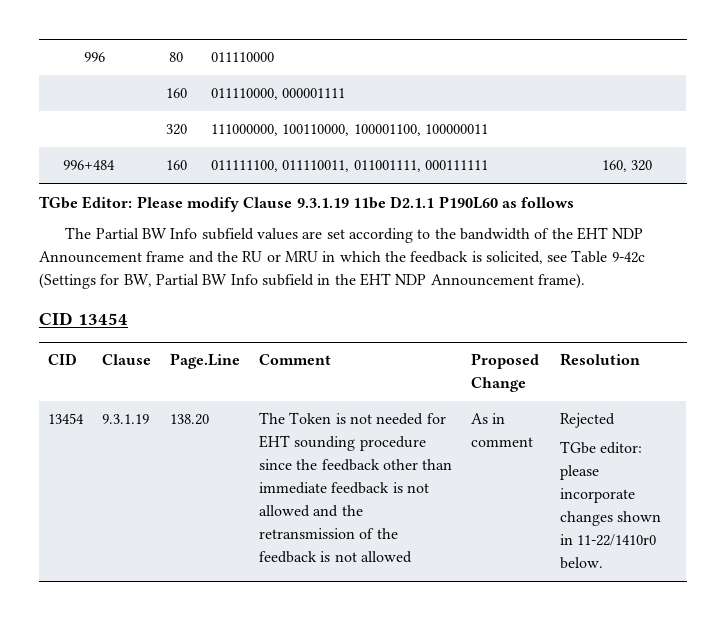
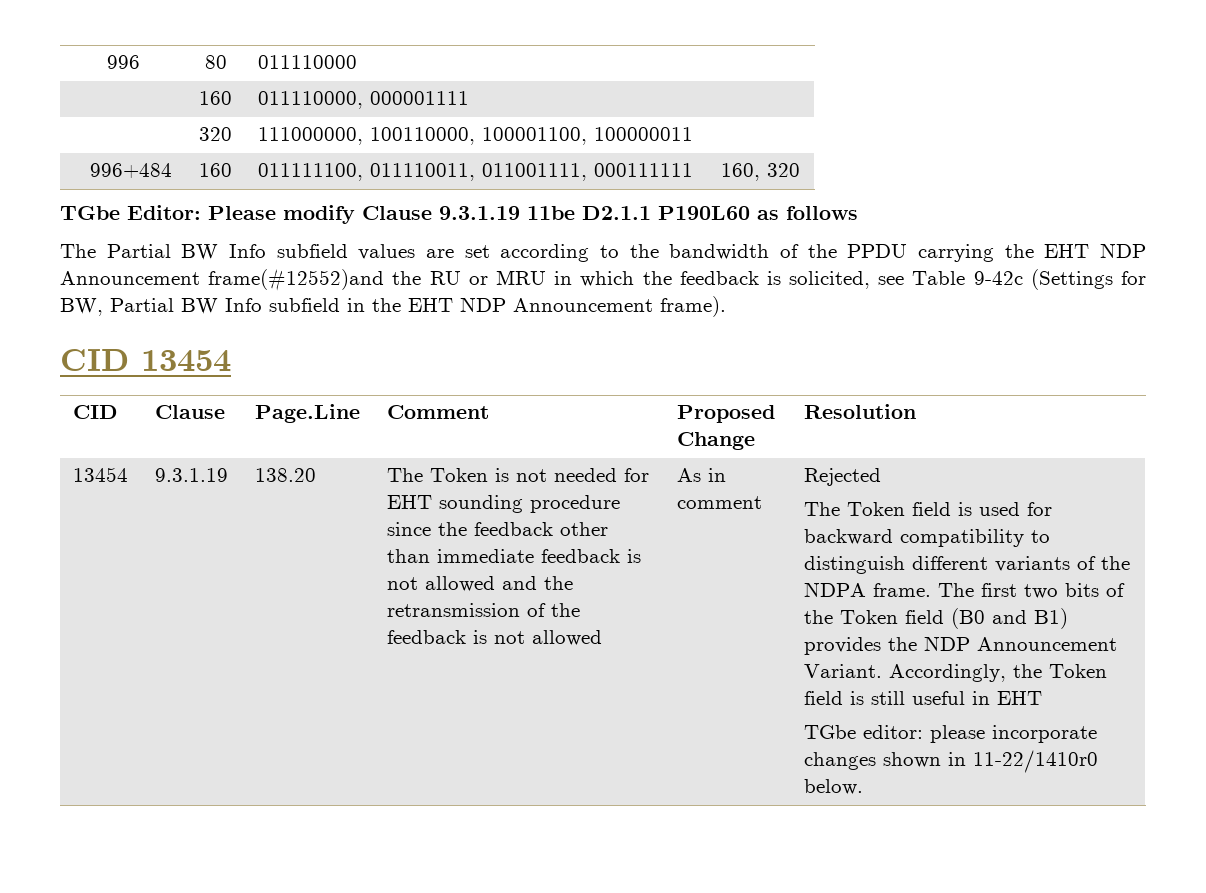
[576,227,644,240] [39,251,214,263] EHT NDP Announcement frame and -> [847,243,1146,262] [60,268,385,291] PPDU carrying the EHT NDP Announcement frame(#12552)and
(616, 420) none -> [804,502,1053,516] [804,529,1051,547] [804,556,1131,574] [804,582,1126,599] [804,608,1069,629] [804,636,1118,655] [804,664,1108,682] [804,691,1043,705] // The Token field is used for backward compatibility to distinguish different variants of the NDPA frame. The first two bits of the Token field (B0 and B1) provides the NDP Announcement Variant. Accordingly, the Token field is still useful in EHT

